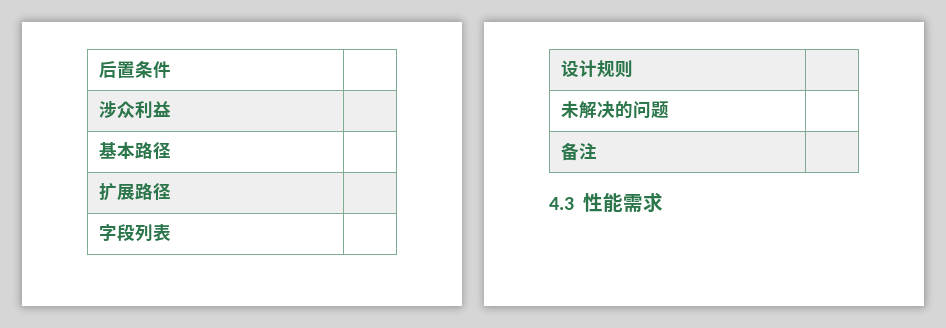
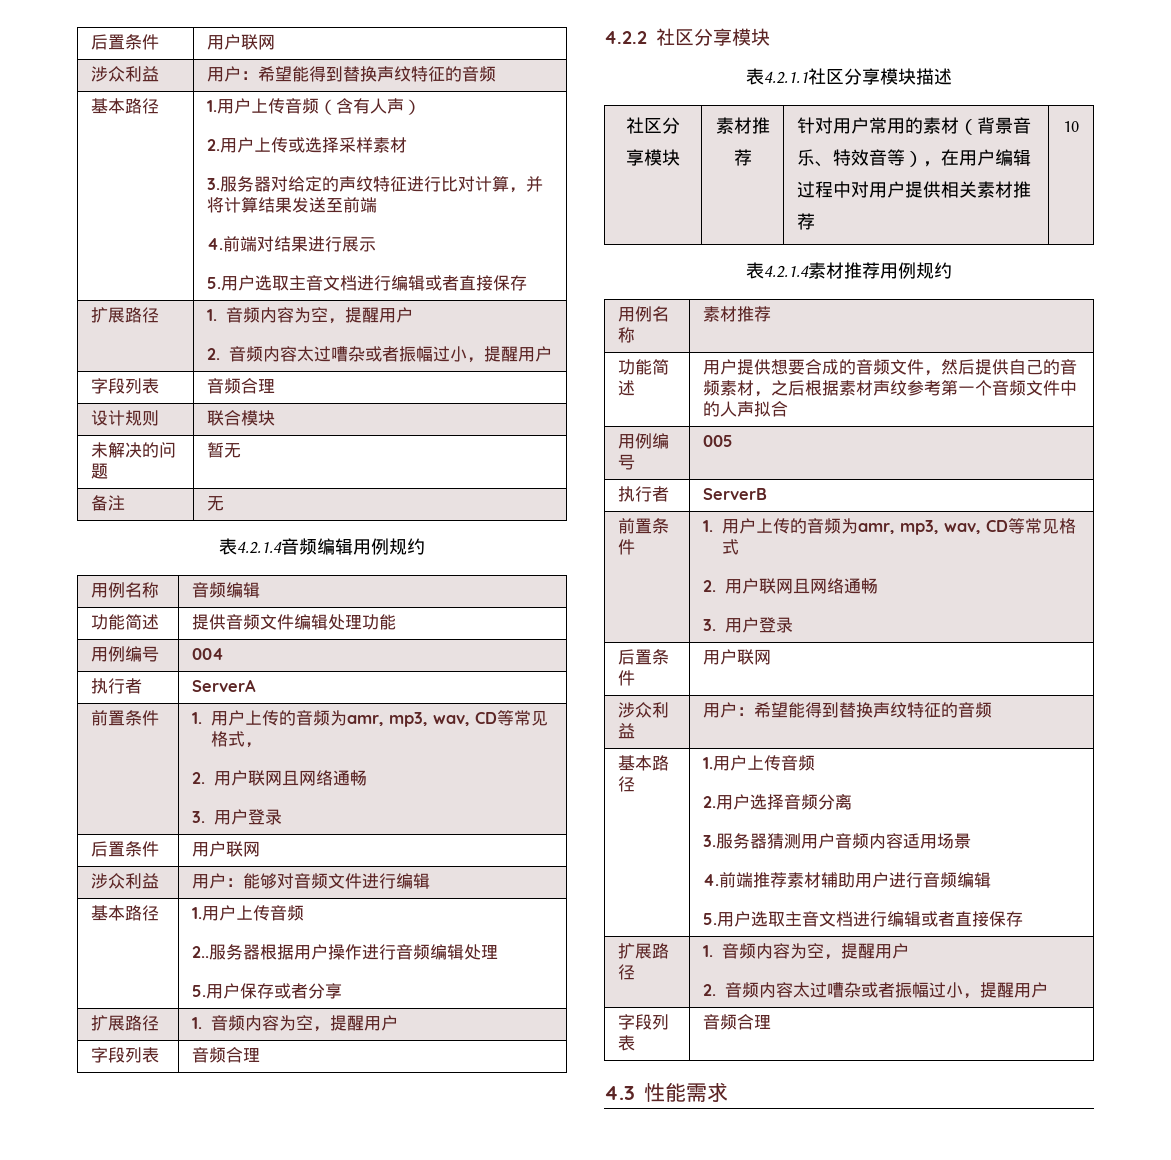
[99,60,172,79] [99,101,172,119] [99,142,172,159] [99,183,172,201] [99,224,172,242] 后置条件 | // 涉众利益 | // 基本路径 | // 扩展路径 | // 字段列表 | -> [90,34,159,50] [206,34,275,50] [90,66,159,82] [206,66,496,82] [90,98,159,114] [206,98,421,115] [206,137,407,153] [206,176,543,193] [206,197,377,213] [206,236,376,252] [206,275,527,291] [90,307,159,323] [206,307,413,324] [206,346,552,363] [90,378,159,394] [206,378,275,394] 后置条件 | 用户联网 // 涉众利益 | 用户：希望能得到替换声纹特征的音频 // 基本路径 | 1.用户上传音频（含有人声） // 2.用户上传或选择采样素材 // 3.服务器对给定的声纹特征进行比对计算，并将计算结果发送至前端 // 4.前端对结果进行展示 // 5.用户选取主音文档进行编辑或者直接保存 // 扩展路径 | 1.音频内容为空，提醒用户 // 2.音频内容太过嘈杂或者振幅过小，提醒用户 // 字段列表 | 音频合理
(634, 69) none -> [206,410,275,426] 联合模块
(670, 109) none -> [206,442,241,458] 暂无
(598, 151) none -> [206,496,224,511] [219,538,425,555] [90,582,159,598] [191,582,260,598] [90,614,159,630] [191,614,396,630] [90,646,159,662] [191,648,224,660] [90,678,142,694] [191,679,256,692] [90,710,159,726] [191,710,548,727] [210,731,262,748] [191,770,367,786] [191,809,282,825] [90,841,159,857] [191,841,260,857] [90,873,159,889] [191,873,430,889] [90,905,159,921] [191,905,304,921] [191,944,498,960] [191,983,342,999] [90,1015,159,1031] [191,1015,398,1032] [90,1047,159,1063] [191,1047,260,1063] [604,28,770,46] [746,68,952,85] [626,117,680,134] [626,149,680,166] [715,117,770,134] [733,149,752,166] [796,117,1031,135] [796,149,1031,167] [796,181,1031,198] [796,213,815,230] [1063,121,1079,132] [746,262,952,279] [617,306,669,322] [617,327,635,343] [702,306,771,322] [617,359,669,375] [617,380,635,396] [702,359,1077,376] [702,380,1077,397] [702,401,788,417] [617,433,669,449] [617,454,635,470] [702,435,733,447] [617,486,669,502] [702,488,767,500] [617,518,669,534] [617,539,635,555] [702,518,1076,535] [721,539,739,555] [702,578,878,594] [702,617,793,633] [617,649,669,665] [617,670,635,686] [702,649,771,665] [617,702,669,718] [617,723,635,739] [702,702,992,718] [617,755,669,771] [617,776,635,792] [702,755,815,771] [702,794,852,810] [702,833,971,849] [702,872,991,888] [702,911,1023,927] [617,943,669,959] [617,964,635,980] [702,943,909,960] [702,982,1048,999] [617,1014,669,1030] [617,1035,635,1051] [702,1014,771,1030] 无 // 表4.2.1.4音频编辑用例规约 // 用例名称 | 音频编辑 // 功能简述 | 提供音频文件编辑处理功能 // 用例编号 | 004 // 执行者 | ServerA // 前置条件 | 1.用户上传的音频为amr, mp3, wav, CD等常见格式， // 2.用户联网且网络通畅 // 3.用户登录 // 后置条件 | 用户联网 // 涉众利益 | 用户：能够对音频文件进行编辑 // 基本路径 | 1.用户上传音频 // 2..服务器根据用户操作进行音频编辑处理 // 5.用户保存或者分享 // 扩展路径 | 1.音频内容为空，提醒用户 // 字段列表 | 音频合理 // 4.2.2社区分享模块 // 表4.2.1.1社区分享模块描述 // 社区分享模块 | 素材推荐 | 针对用户常用的素材（背景音乐、特效音等），在用户编辑过程中对用户提供相关素材推荐 | 10 // 表4.2.1.4素材推荐用例规约 // 用例名称 | 素材推荐 // 功能简述 | 用户提供想要合成的音频文件，然后提供自己的音频素材，之后根据素材声纹参考第一个音频文件中的人声拟合 // 用例编号 | 005 // 执行者 | ServerB // 前置条件 | 1.用户上传的音频为amr, mp3, wav, CD等常见格式 // 2.用户联网且网络通畅 // 3.用户登录 // 后置条件 | 用户联网 // 涉众利益 | 用户：希望能得到替换声纹特征的音频 // 基本路径 | 1.用户上传音频 // 2.用户选择音频分离 // 3.服务器猜测用户音频内容适用场景 // 4.前端推荐素材辅助用户进行音频编辑 // 5.用户选取主音文档进行编辑或者直接保存 // 扩展路径 | 1.音频内容为空，提醒用户 // 2.音频内容太过嘈杂或者振幅过小，提醒用户 // 字段列表 | 音频合理

